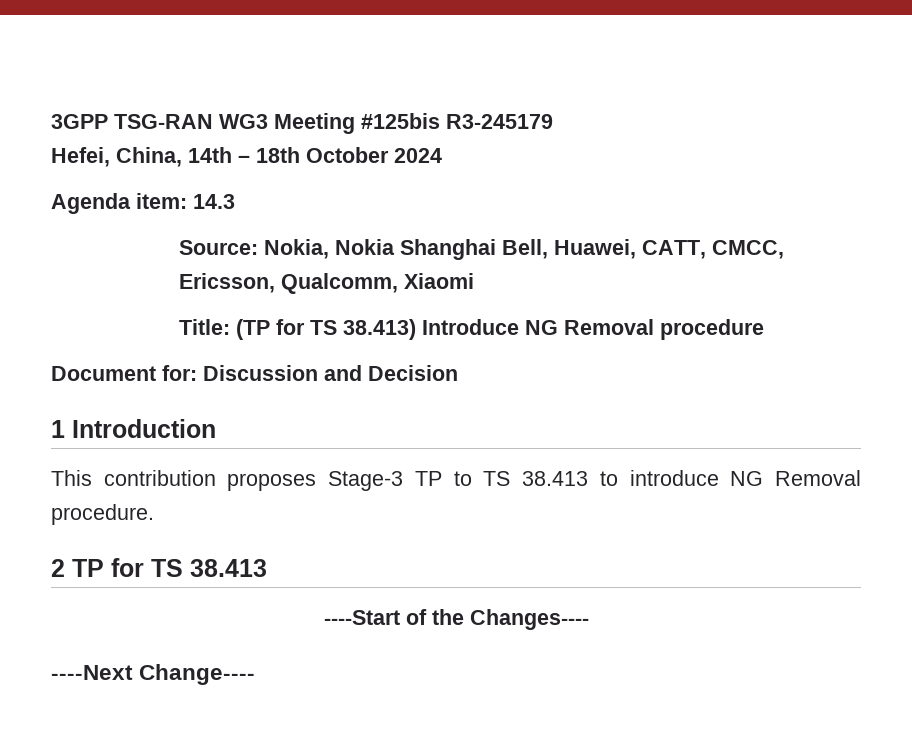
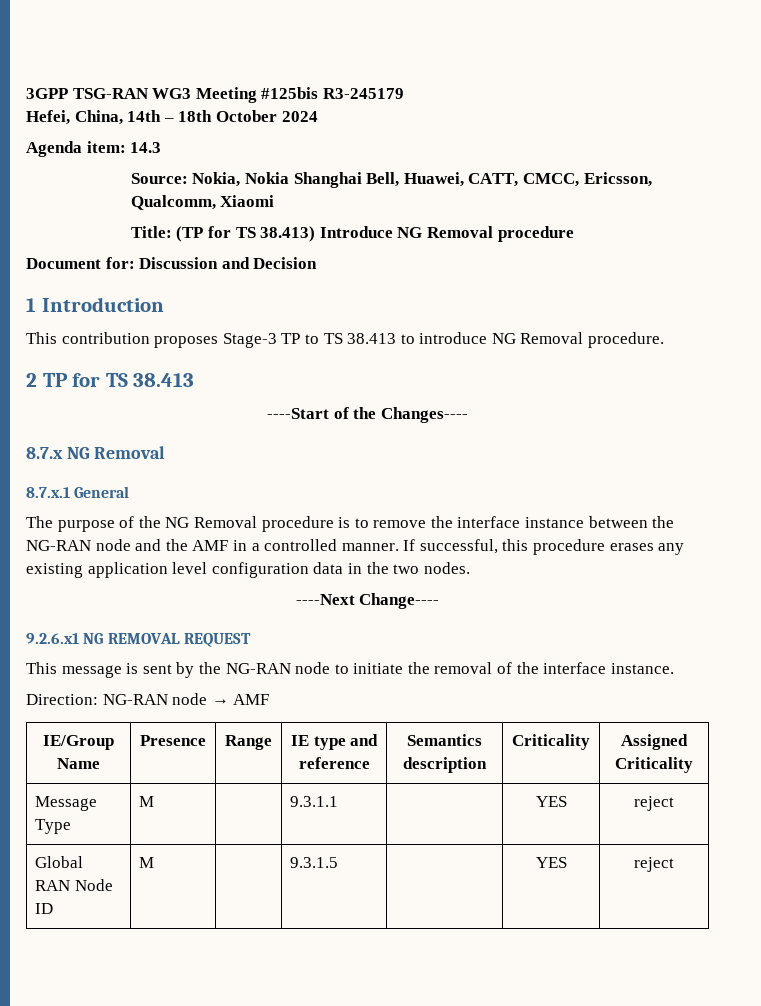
[51,664,256,685] ----Next Change---- -> [26,446,166,459] [26,486,130,498] [26,516,675,532] [26,539,685,555] [26,562,470,578] [295,593,440,609] [26,633,251,647] [26,662,674,678] [26,693,270,705] [43,735,114,750] [57,758,100,769] [140,735,206,746] [225,735,272,750] [290,734,379,750] [298,757,370,769] [407,734,482,746] [403,757,487,773] [512,734,590,750] [621,734,688,750] [615,757,693,773] [35,796,98,811] [35,819,72,834] [139,796,155,807] [290,796,339,807] [535,796,567,807] [634,796,674,811] [35,856,84,868] [35,879,113,891] [35,903,54,914] [139,857,155,868] [290,857,339,868] [535,857,567,868] [634,857,674,872] 8.7.x NG Removal // 8.7.x.1 General // The purpose of the NG Removal procedure is to remove the interface instance between the NG-RAN node and the AMF in a controlled manner. If successful, this procedure erases any existing application level configuration data in the two nodes. // ----Next Change---- // 9.2.6.x1 NG REMOVAL REQUEST // This message is sent by the NG-RAN node to initiate the removal of the interface instance. // Direction: NG-RAN node → AMF // IE/Group Name | Presence | Range | IE type and reference | Semantics description | Criticality | Assigned Criticality // Message Type | M | | 9.3.1.1 | | YES | reject // Global RAN Node ID | M | | 9.3.1.5 | | YES | reject

